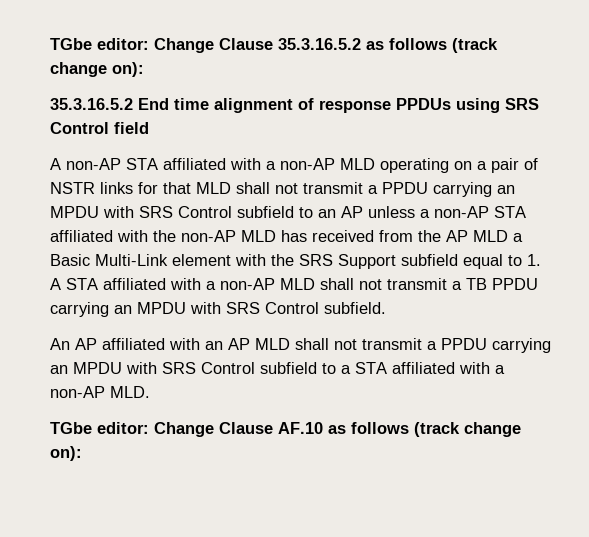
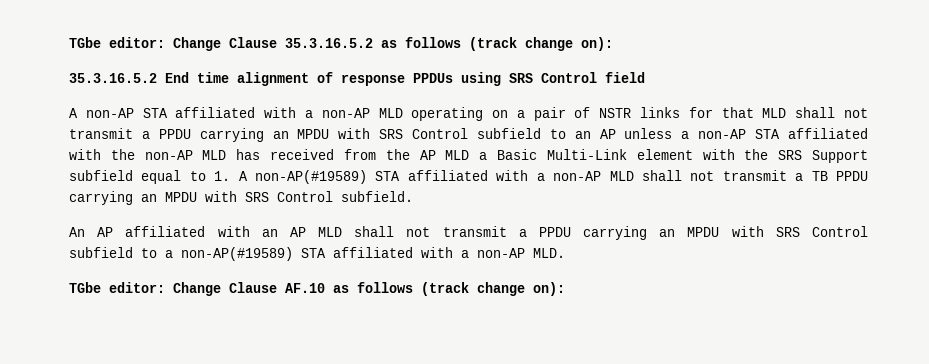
(61, 284) none -> [255,170,368,184] non-AP(#19589)
(351, 369) none -> [181,247,293,261] non-AP(#19589)

